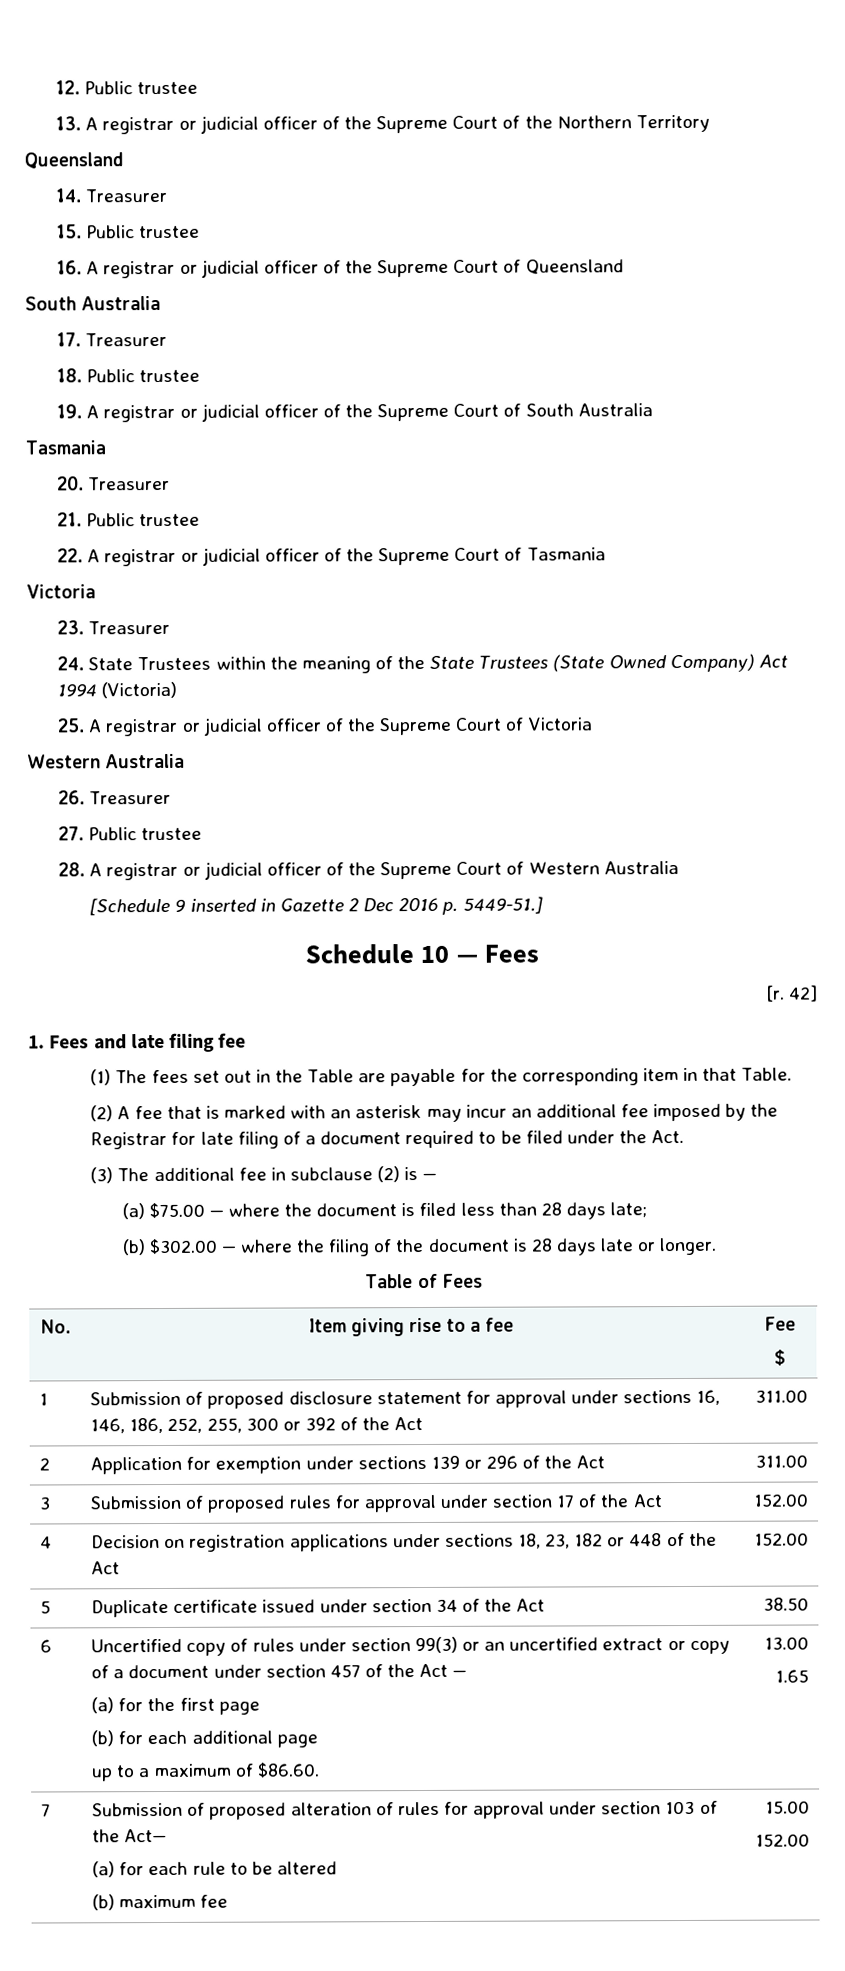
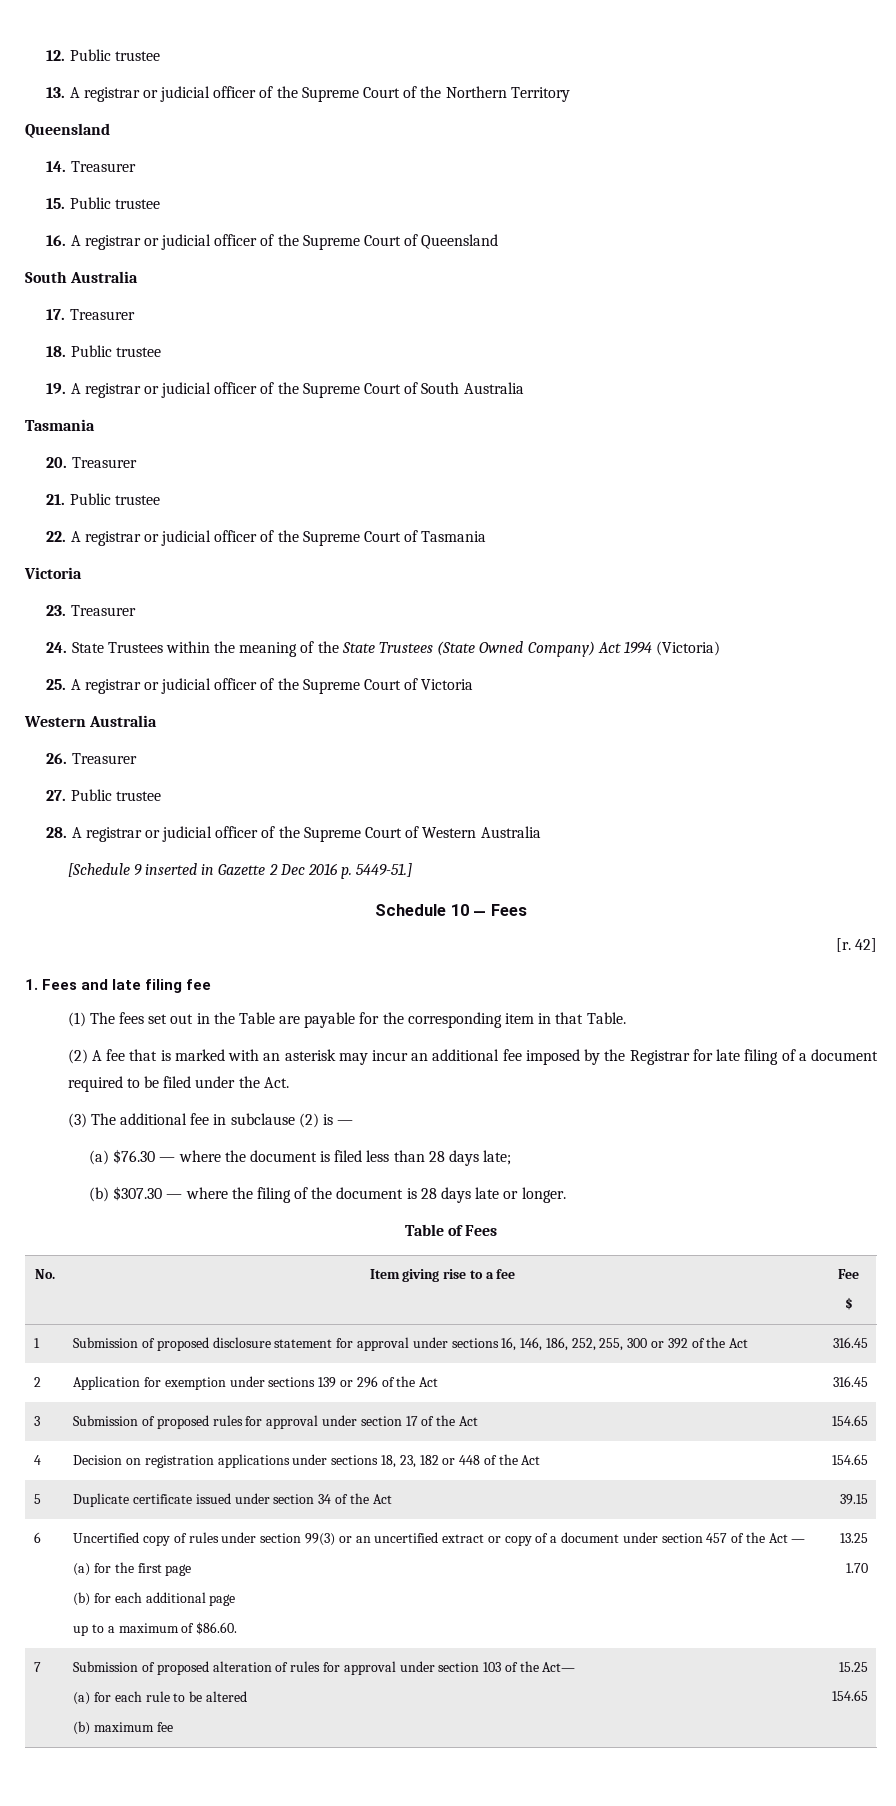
[148,1202,205,1219] $75.00 -> [113,1149,156,1164] $76.30
[148,1238,218,1255] $302.00 -> [113,1186,163,1201] $307.30
[754,1389,808,1403] 311.00 -> [832,1337,868,1348] 316.45
[754,1454,808,1468] 311.00 -> [832,1376,868,1387] 316.45
[752,1493,809,1507] 152.00 -> [831,1415,868,1426] 154.65
[753,1532,809,1546] 152.00 -> [831,1454,868,1465] 154.65
[762,1597,809,1611] 38.50 -> [839,1494,868,1505] 39.15
[763,1636,809,1650] [774,1669,809,1683] 13.00 // 1.65 -> [839,1533,868,1543] [845,1563,868,1573] 13.25 // 1.70
[764,1800,810,1814] [754,1833,810,1847] 15.00 // 152.00 -> [838,1662,868,1672] [831,1690,868,1701] 15.25 // 154.65

